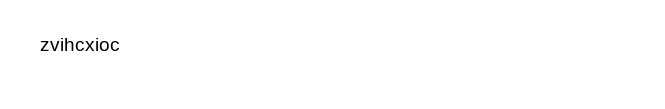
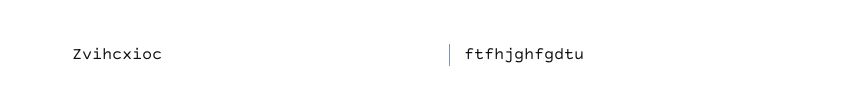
[40,38,120,51] zvihcxioc -> [72,47,162,60] [464,47,584,63] Zvihcxioc // ftfhjghfgdtu

